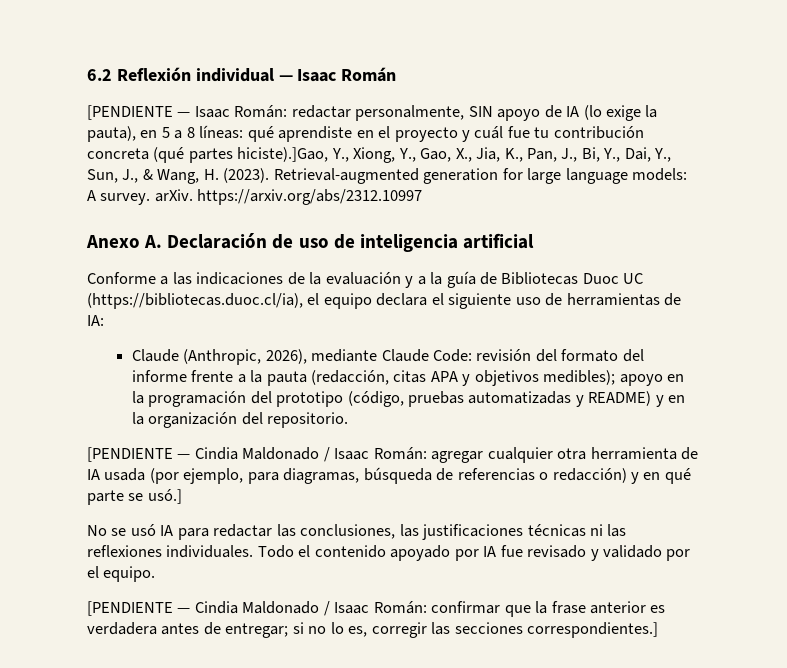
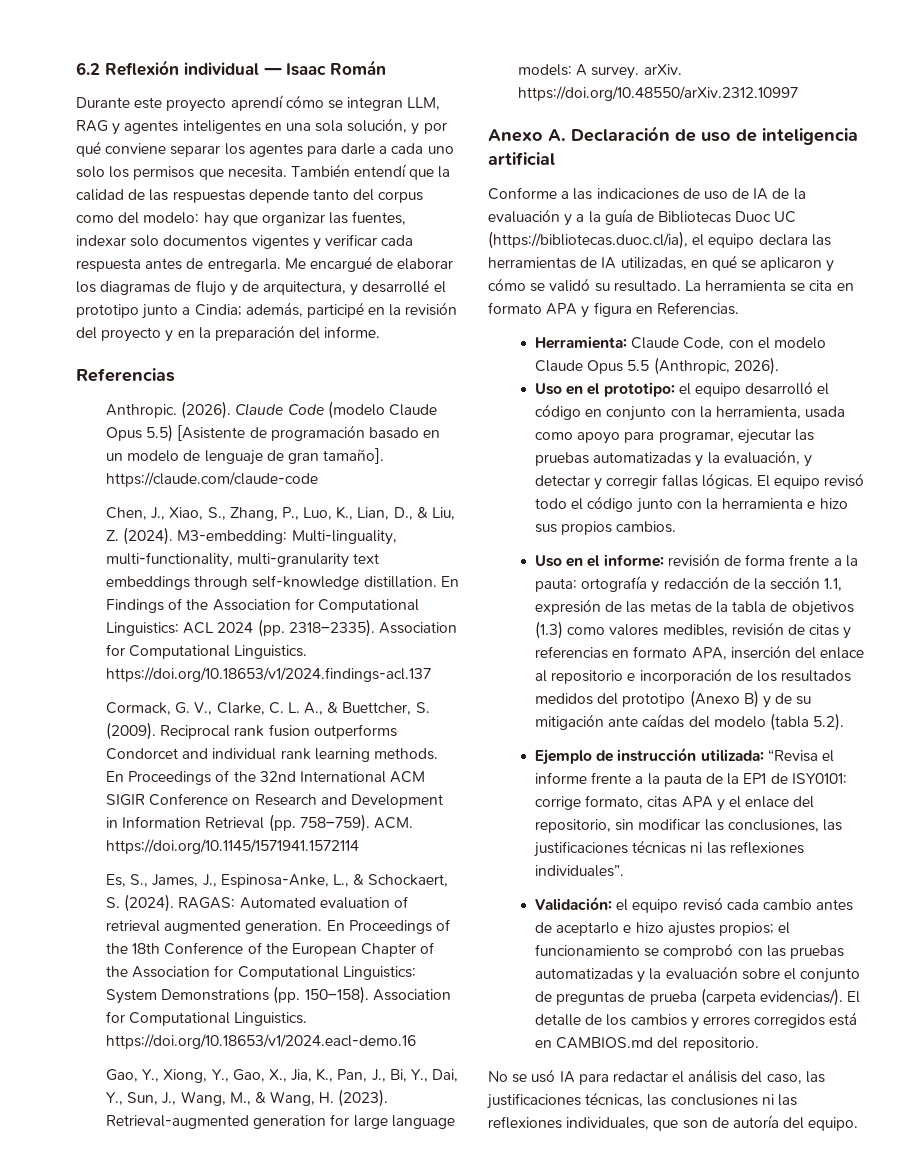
[87,105,658,121] [87,125,644,142] [87,147,329,163] [PENDIENTE — Isaac Román: redactar personalmente, SIN apoyo de IA (lo exige la pauta), en 5 a 8 líneas: qué aprendiste en el proyecto y cuál fue tu contribución concreta (qué partes hiciste).]Gao, -> [76,95,441,112] [76,118,447,135] [76,141,454,157] [76,164,451,180] [76,189,424,203] [76,211,407,227] [76,234,414,250] [76,256,454,272] [76,279,446,296] [76,302,458,319] [76,325,381,342] [76,368,175,382] [105,401,437,419] [105,424,441,442] [105,448,385,465] [105,472,318,487] [105,506,456,521] [105,527,397,545] [105,552,380,568] [105,575,459,590] [105,598,419,613] [105,619,457,637] [105,644,308,659] [105,667,431,682] [105,702,430,715] [105,722,397,740] [105,748,438,762] [105,770,426,785] [105,793,443,808] [105,814,413,832] [105,839,359,854] [105,874,449,888] [105,894,408,912] [105,919,450,934] [105,942,435,957] [105,965,416,980] [105,986,451,1004] [105,1011,308,1026] [105,1034,416,1049] [105,1069,138,1082] Durante este proyecto aprendí cómo se integran LLM, RAG y agentes inteligentes en una sola solución, y por qué conviene separar los agentes para darle a cada uno solo los permisos que necesita. También entendí que la calidad de las respuestas depende tanto del corpus como del modelo: hay que organizar las fuentes, indexar solo documentos vigentes y verificar cada respuesta antes de entregarla. Me encargué de elaborar los diagramas de flujo y de arquitectura, y desarrollé el prototipo junto a Cindia; además, participé en la revisión del proyecto y en la preparación del informe. // Referencias // Anthropic. (2026). Claude Code (modelo Claude Opus 5.5) [Asistente de programación basado en un modelo de lenguaje de gran tamaño]. https://claude.com/claude-code // Chen, J., Xiao, S., Zhang, P., Luo, K., Lian, D., & Liu, Z. (2024). M3-embedding: Multi-linguality, multi-functionality, multi-granularity text embeddings through self-knowledge distillation. En Findings of the Association for Computational Linguistics: ACL 2024 (pp. 2318–2335). Association for Computational Linguistics. https://doi.org/10.18653/v1/2024.findings-acl.137 // Cormack, G. V., Clarke, C. L. A., & Buettcher, S. (2009). Reciprocal rank fusion outperforms Condorcet and individual rank learning methods. En Proceedings of the 32nd International ACM SIGIR Conference on Research and Development in Information Retrieval (pp. 758–759). ACM. https://doi.org/10.1145/1571941.1572114 // Es, S., James, J., Espinosa-Anke, L., & Schockaert, S. (2024). RAGAS: Automated evaluation of retrieval augmented generation. En Proceedings of the 18th Conference of the European Chapter of the Association for Computational Linguistics: System Demonstrations (pp. 150–158). Association for Computational Linguistics. https://doi.org/10.18653/v1/2024.eacl-demo.16 // Gao,
(139, 176) none -> [180,1091,251,1106] Wang, M.,
[197,189,423,205] https://arxiv.org/abs/2312.10997 -> [517,86,798,101] https://doi.org/10.48550/arXiv.2312.10997
(305, 278) none -> [703,188,790,200] uso de IA de
[431,293,682,309] [87,315,104,326] [131,349,644,365] el siguiente uso de herramientas de IA: // Claude (Anthropic, 2026), mediante Claude Code: revisión del formato del -> [811,234,831,246] [488,255,835,272] [488,278,854,292] [488,302,739,318] [535,336,826,350] [535,357,779,375] [535,381,830,397] [535,404,846,421] [535,429,814,444] [535,450,812,467] [535,473,865,490] [535,496,848,513] [535,521,677,535] [535,553,858,567] [535,576,843,593] [535,599,854,616] [535,621,852,639] [535,645,865,660] [535,668,852,684] [535,690,812,708] [535,713,845,731] [535,747,834,765] las herramientas de IA utilizadas, en qué se aplicaron y cómo se validó su resultado. La herramienta se cita en formato APA y figura en Referencias. // Herramienta: Claude Code, con el modelo Claude Opus 5.5 (Anthropic, 2026). // Uso en el prototipo: el equipo desarrolló el código en conjunto con la herramienta, usada como apoyo para programar, ejecutar las pruebas automatizadas y la evaluación, y detectar y corregir fallas lógicas. El equipo revisó todo el código junto con la herramienta e hizo sus propios cambios. // Uso en el informe: revisión de forma frente a la pauta: ortografía y redacción de la sección 1.1, expresión de las metas de la tabla de objetivos (1.3) como valores medibles, revisión de citas y referencias en formato APA, inserción del enlace al repositorio e incorporación de los resultados medidos del prototipo (Anexo B) y de su mitigación ante caídas del modelo (tabla 5.2). // Ejemplo de instrucción utilizada: “Revisa el
[311,370,685,386] [131,391,686,407] [131,412,349,428] [87,447,699,463] [87,467,691,484] [87,489,182,505] [87,524,273,540] (redacción, citas APA y objetivos medibles); apoyo en la programación del prototipo (código, pruebas automatizadas y README) y en la organización del repositorio. // [PENDIENTE — Cindia Maldonado / Isaac Román: agregar cualquier otra herramienta de IA usada (por ejemplo, para diagramas, búsqueda de referencias o redacción) y en qué parte se usó.] // No se usó IA para redactar -> [705,773,847,785] [535,795,815,811] [535,818,701,833] de la EP1 de ISY0101: corrige formato, citas APA y el enlace del repositorio, sin modificar
[166,545,691,561] [87,566,156,582] [87,601,666,617] [87,622,659,638] individuales. Todo el contenido apoyado por IA fue revisado y validado por el equipo. // [PENDIENTE — Cindia Maldonado / Isaac Román: confirmar que la frase anterior es verdadera antes de entregar; si no lo es, corregir las secciones correspondientes.] -> [535,865,625,877] [535,896,854,913] [535,922,791,937] [535,943,844,959] [535,966,861,983] [535,988,861,1006] [535,1012,858,1029] [535,1037,759,1051] [488,1069,825,1085] [487,1092,797,1109] [488,1115,859,1131] individuales”. // Validación: el equipo revisó cada cambio antes de aceptarlo e hizo ajustes propios; el funcionamiento se comprobó con las pruebas automatizadas y la evaluación sobre el conjunto de preguntas de prueba (carpeta evidencias/). El detalle de los cambios y errores corregidos está en CAMBIOS.md del repositorio. // No se usó IA para redactar el análisis del caso, las justificaciones técnicas, las conclusiones ni las reflexiones individuales, que son de autoría del equipo.

